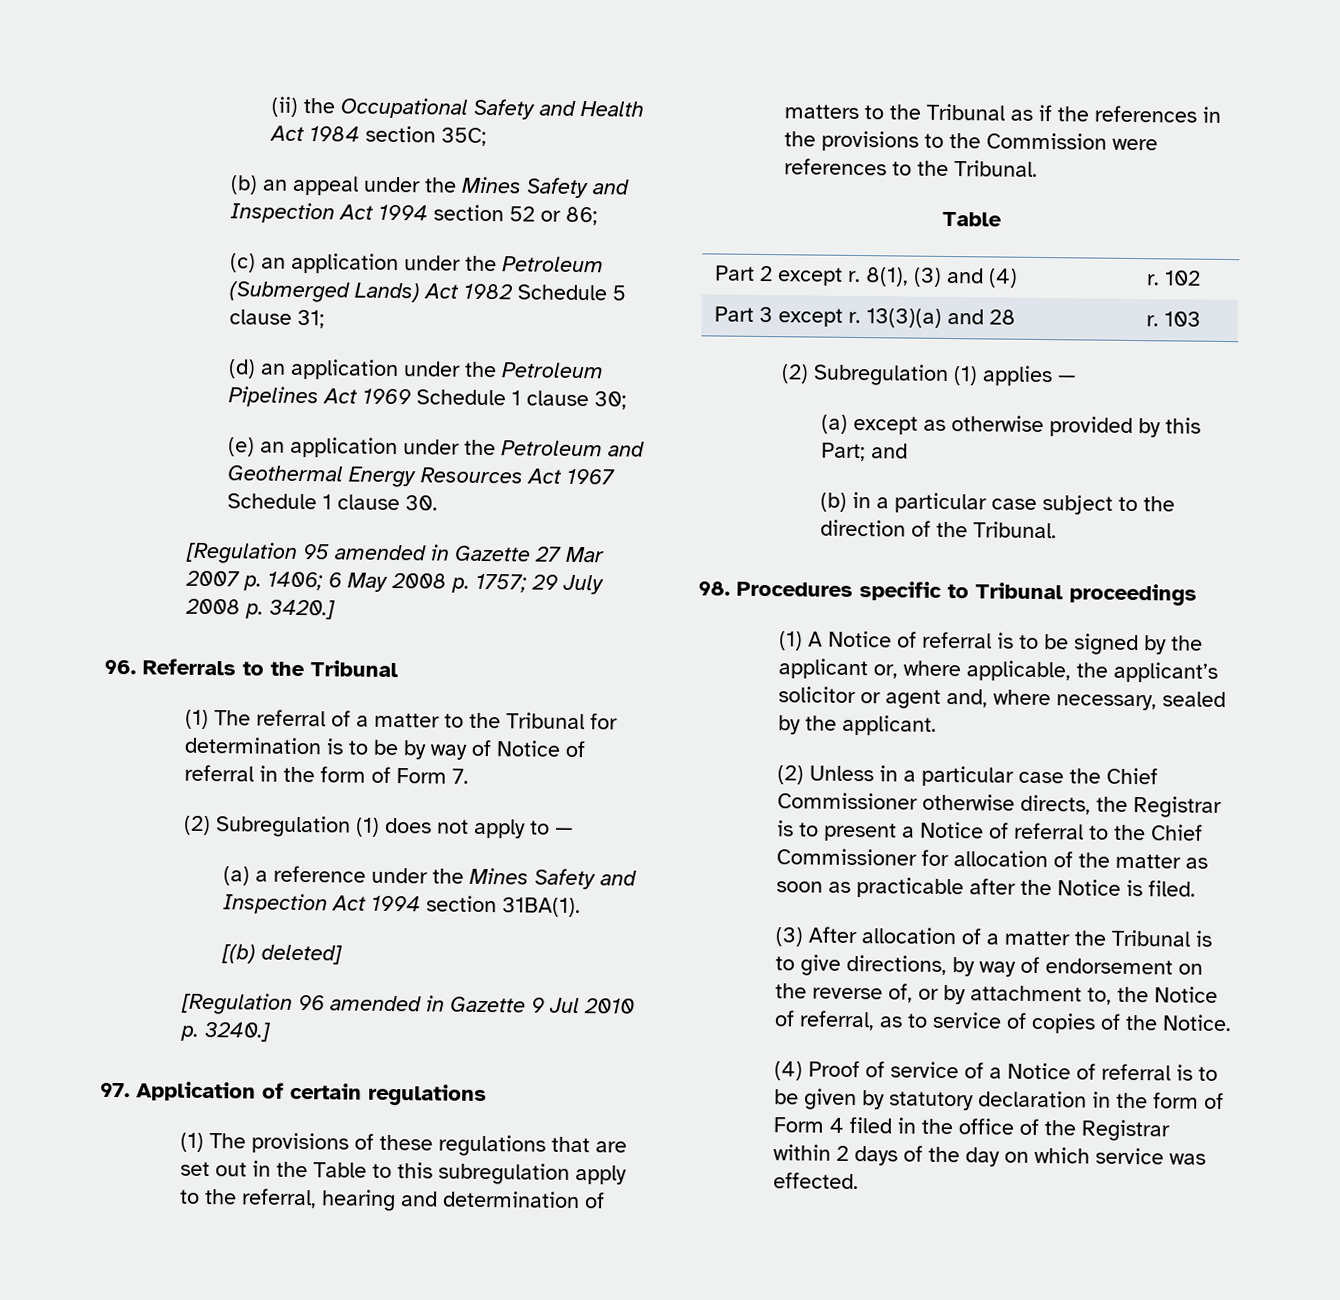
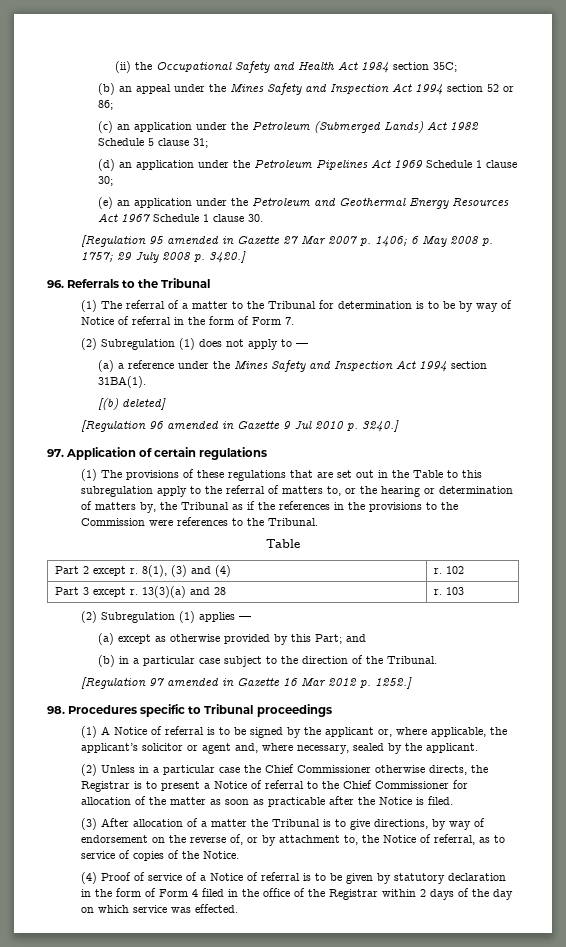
[240,1188,438,1212] referral, hearing and -> [225,485,435,497] referral of matters to, or the hearing or
[863,105,884,120] to -> [139,502,156,513] by,
(1057, 530) none -> [80,677,412,689] // [Regulation 97 amended in Gazette 16 Mar 2012 p. 1252.]

